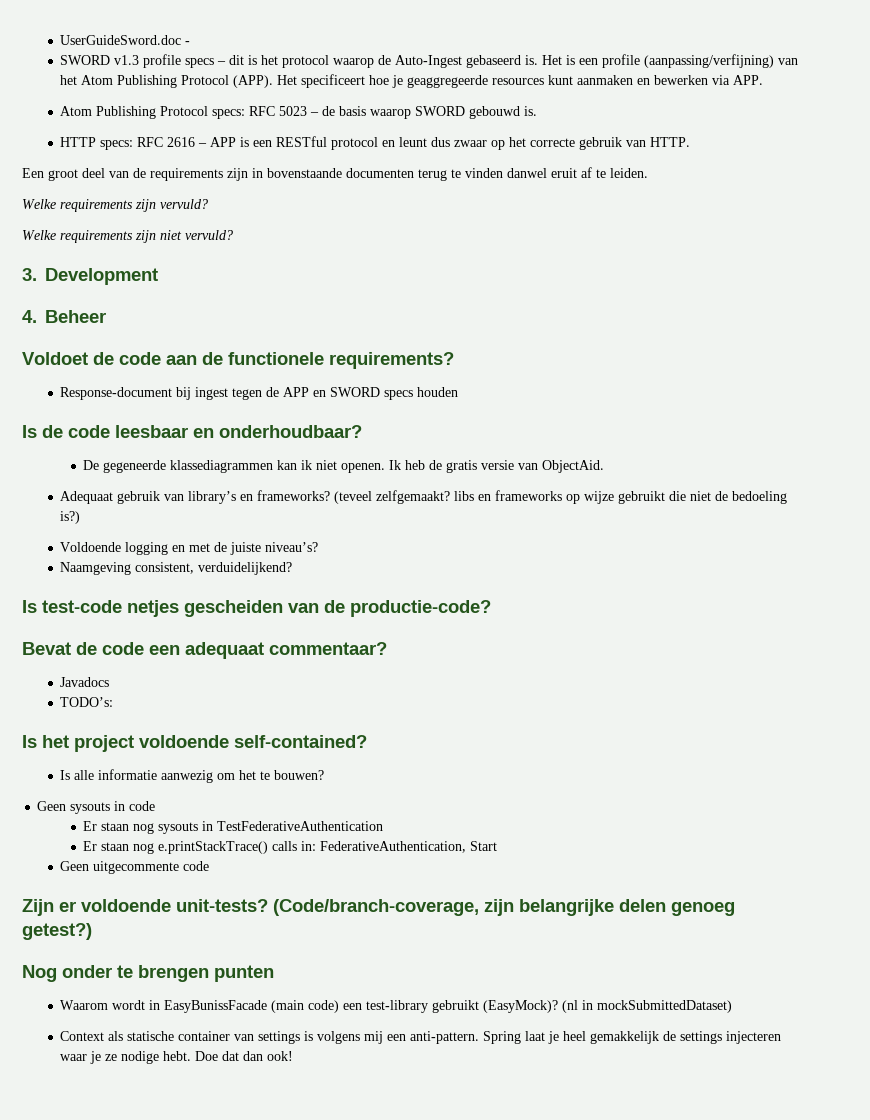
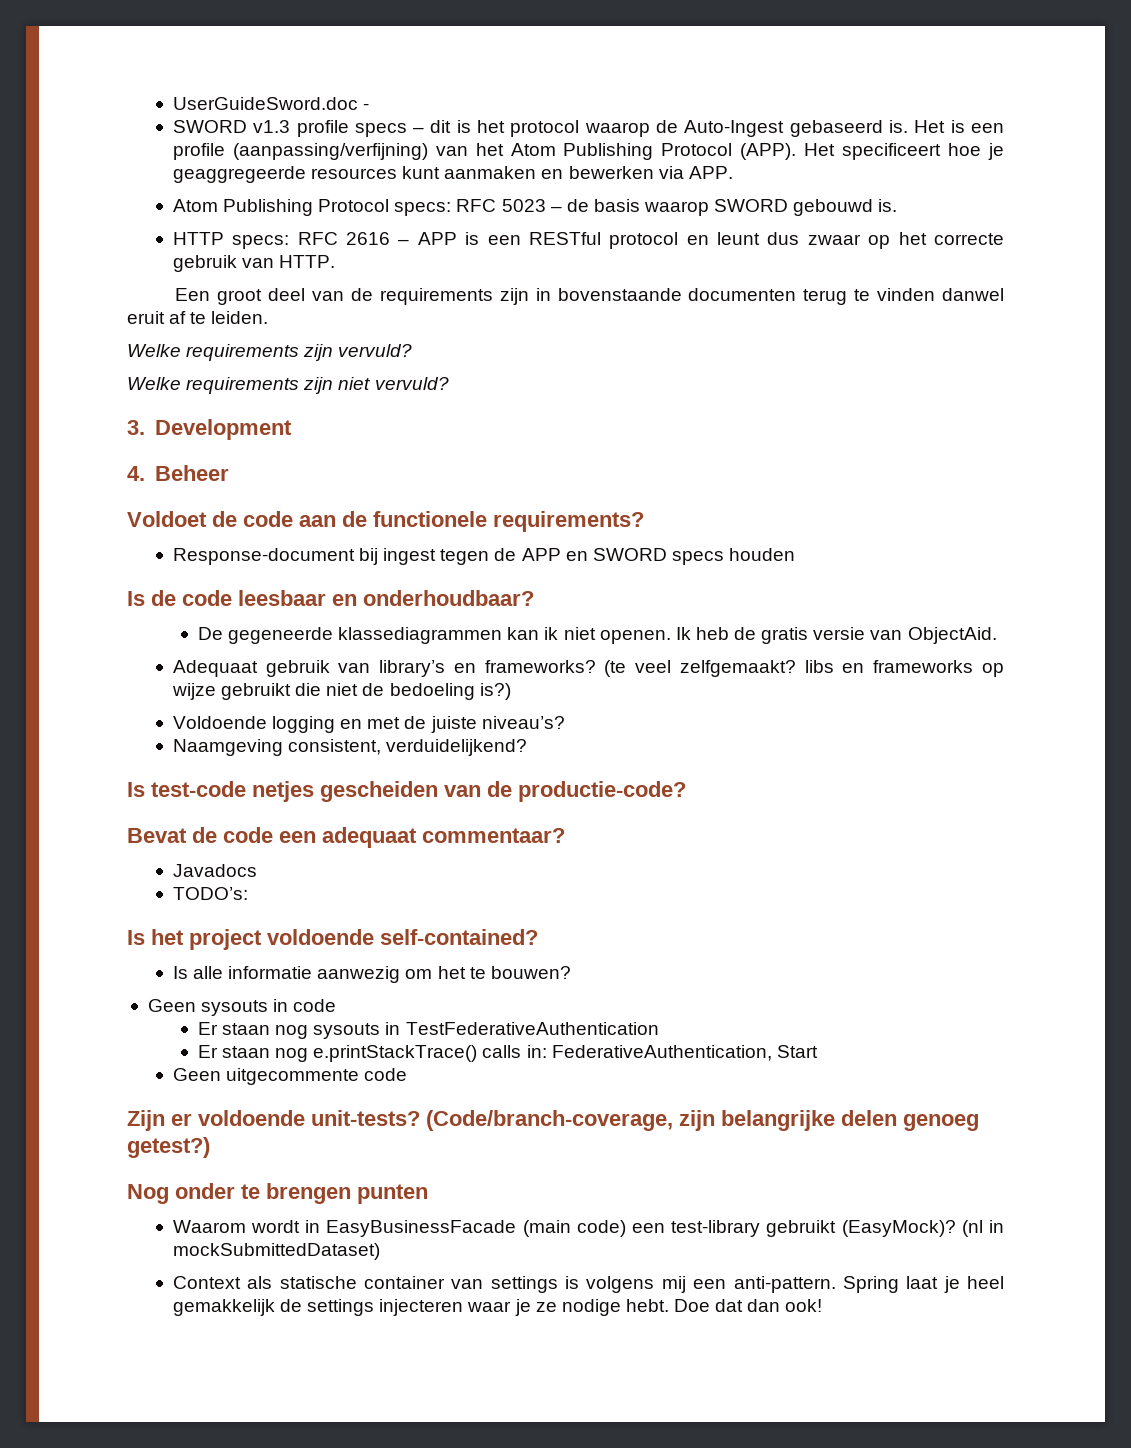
[334,491,373,504] (teveel -> [604,660,672,677] (te veel
[164,1000,268,1013] EasyBunissFacade -> [326,1220,517,1237] EasyBusinessFacade

